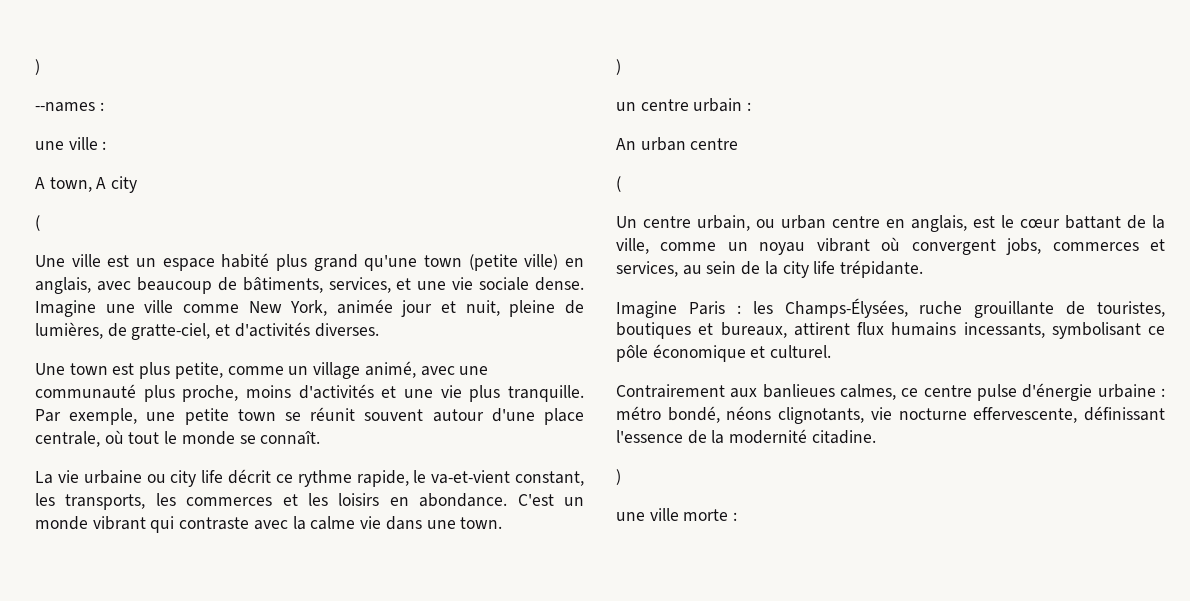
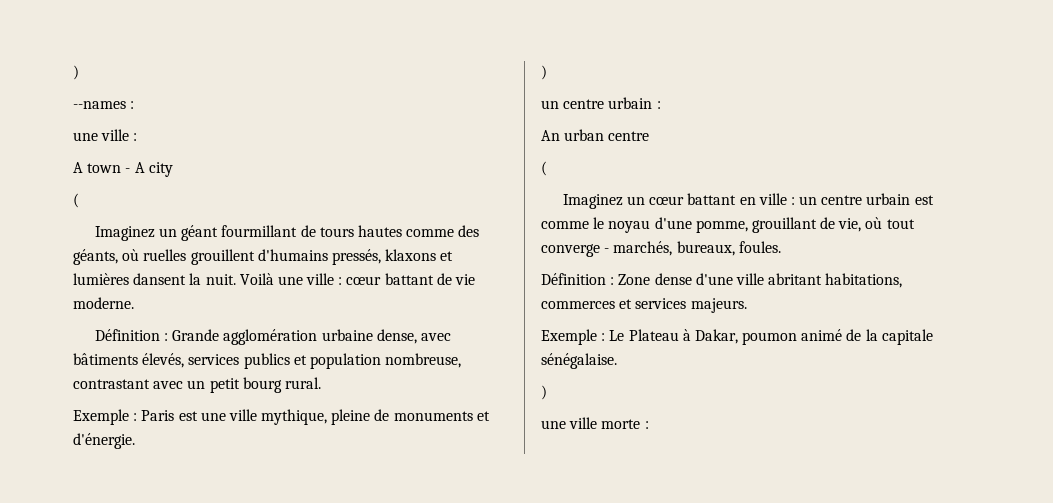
[49,177,92,192] town, -> [87,163,131,173] town -
[35,253,584,271] [35,277,584,294] [35,299,584,317] [35,322,379,340] [35,361,489,379] [35,384,585,402] [35,407,584,425] [35,430,321,447] [35,469,584,487] [35,493,584,510] [35,516,503,533] Une ville est un espace habité plus grand qu'une town (petite ville) en anglais, avec beaucoup de bâtiments, services, et une vie sociale dense. Imagine une ville comme New York, animée jour et nuit, pleine de lumières, de gratte-ciel, et d'activités diverses. // Une town est plus petite, comme un village animé, avec une communauté plus proche, moins d'activités et une vie plus tranquille. Par exemple, une petite town se réunit souvent autour d'une place centrale, où tout le monde se connaît. // La vie urbaine ou city life décrit ce rythme rapide, le va-et-vient constant, les transports, les commerces et les loisirs en abondance. C'est un monde vibrant qui contraste avec la calme vie dans une town. -> [94,225,480,241] [73,249,454,265] [73,273,476,285] [73,297,134,309] [94,329,451,345] [73,353,462,369] [73,377,321,393] [73,409,490,425] [73,433,135,449] Imaginez un géant fourmillant de tours hautes comme des géants, où ruelles grouillent d'humains pressés, klaxons et lumières dansent la nuit. Voilà une ville : cœur battant de vie moderne. // Définition : Grande agglomération urbaine dense, avec bâtiments élevés, services publics et population nombreuse, contrastant avec un petit bourg rural. // Exemple : Paris est une ville mythique, pleine de monuments et d'énergie.
[616,215,1165,232] [616,237,1165,255] [616,260,924,278] [616,298,1165,318] [616,322,1165,339] [616,344,832,362] [616,383,1165,401] [616,406,1165,424] [616,429,876,444] Un centre urbain, ou urban centre en anglais, est le cœur battant de la ville, comme un noyau vibrant où convergent jobs, commerces et services, au sein de la city life trépidante. // Imagine Paris : les Champs-Élysées, ruche grouillante de touristes, boutiques et bureaux, attirent flux humains incessants, symbolisant ce pôle économique et culturel. // Contrairement aux banlieues calmes, ce centre pulse d'énergie urbaine : métro bondé, néons clignotants, vie nocturne effervescente, définissant l'essence de la modernité citadine. -> [562,193,934,209] [541,217,915,233] [541,241,781,257] [541,273,903,288] [541,298,747,313] [541,329,933,345] [541,353,617,369] Imaginez un cœur battant en ville : un centre urbain est comme le noyau d'une pomme, grouillant de vie, où tout converge - marchés, bureaux, foules. // Définition : Zone dense d'une ville abritant habitations, commerces et services majeurs. // Exemple : Le Plateau à Dakar, poumon animé de la capitale sénégalaise.

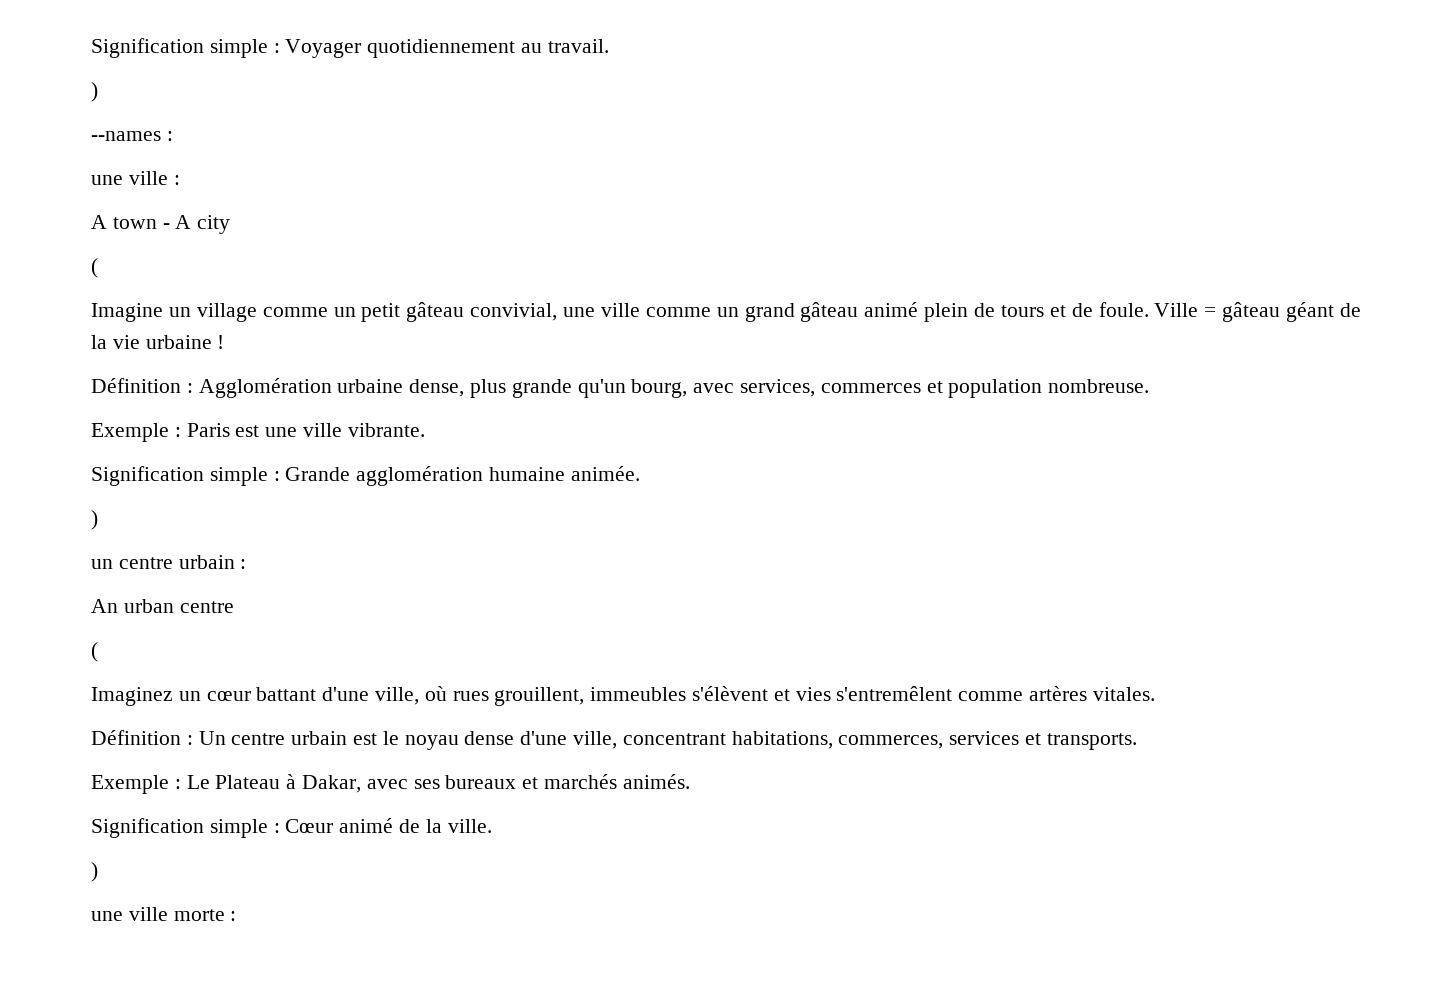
(73, 72) none -> [91,38,609,58] Signification simple : Voyager quotidiennement au travail. //
[94,225,480,241] [73,249,454,265] [73,273,476,285] [73,297,134,309] [94,329,451,345] [73,353,462,369] [73,377,321,393] Imaginez un géant fourmillant de tours hautes comme des géants, où ruelles grouillent d'humains pressés, klaxons et lumières dansent la nuit. Voilà une ville : cœur battant de vie moderne. // Définition : Grande agglomération urbaine dense, avec bâtiments élevés, services publics et population nombreuse, contrastant avec un petit bourg rural. -> [91,302,1362,322] [91,335,225,349] [91,378,1150,398] Imagine un village comme un petit gâteau convivial, une ville comme un grand gâteau animé plein de tours et de foule. Ville = gâteau géant de la vie urbaine ! // Définition : Agglomération urbaine dense, plus grande qu'un bourg, avec services, commerces et population nombreuse.
[261,409,490,425] [73,433,135,449] mythique, pleine de monuments et d'énergie. -> [347,423,425,437] [91,466,640,486] vibrante. // Signification simple : Grande agglomération humaine animée.
[739,193,818,205] en ville : un -> [322,686,1155,706] [91,730,226,745] d'une ville, où rues grouillent, immeubles s'élèvent et vies s'entremêlent comme artères vitales. // Définition : Un
[541,221,589,229] comme -> (378, 739) none
[654,217,915,233] [541,241,781,257] [541,273,903,288] [541,298,747,313] d'une pomme, grouillant de vie, où tout converge - marchés, bureaux, foules. // Définition : Zone dense d'une ville abritant habitations, commerces et services majeurs. -> [464,731,1137,750] dense d'une ville, concentrant habitations, commerces, services et transports.
[742,332,798,345] poumon -> [366,774,690,789] [91,818,334,838] avec ses bureaux et marchés animés. // Signification simple : Cœur
[881,329,933,345] [541,353,617,369] capitale sénégalaise. -> [447,819,492,833] ville.

